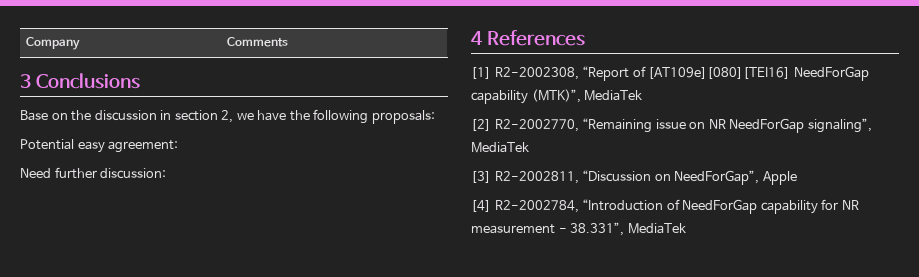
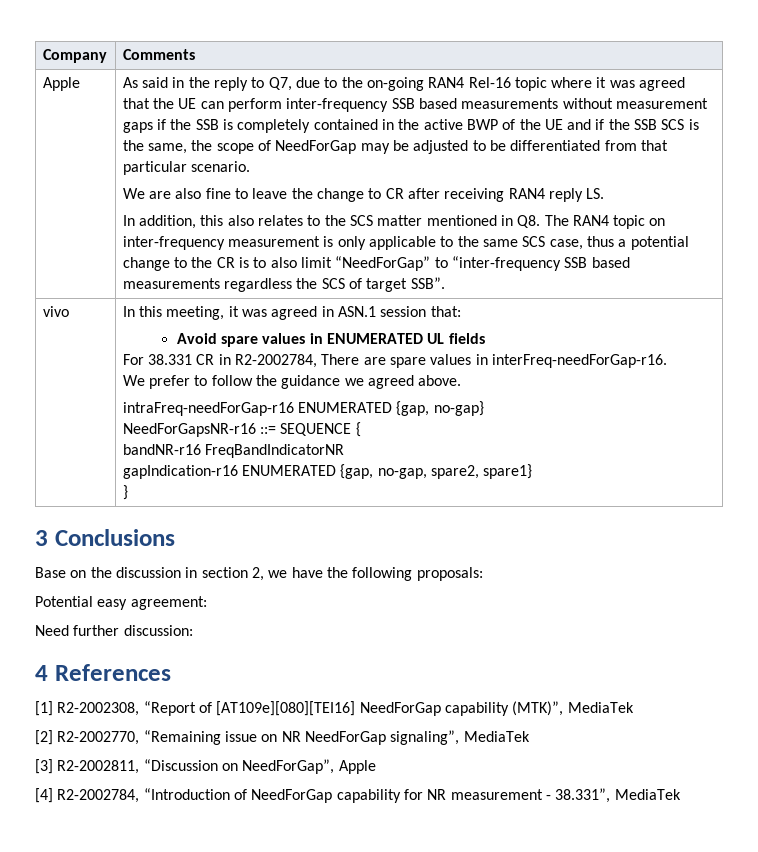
(289, 42) none -> [42,77,80,91] [122,77,686,91] [122,98,708,112] [122,119,699,133] [122,140,668,154] [122,161,251,175] [122,188,605,202] [122,215,666,229] [122,236,689,250] [122,256,630,271] [122,277,445,292] [42,306,69,317] [122,306,461,320] [176,333,485,347] [122,354,667,368] [122,375,462,389] [122,401,484,416] [122,422,361,437] [122,444,345,458] [122,464,533,479] [122,485,128,500] // Apple | As said in the reply to Q7, due to the on-going RAN4 Rel-16 topic where it was agreed that the UE can perform inter-frequency SSB based measurements without measurement gaps if the SSB is completely contained in the active BWP of the UE and if the SSB SCS is the same, the scope of NeedForGap may be adjusted to be differentiated from that particular scenario. // We are also fine to leave the change to CR after receiving RAN4 reply LS. // In addition, this also relates to the SCS matter mentioned in Q8. The RAN4 topic on inter-frequency measurement is only applicable to the same SCS case, thus a potential change to the CR is to also limit “NeedForGap” to “inter-frequency SSB based measurements regardless the SCS of target SSB”. // vivo | In this meeting, it was agreed in ASN.1 session that: // Avoid spare values in ENUMERATED UL fields // For 38.331 CR in R2-2002784, There are spare values in interFreq-needForGap-r16. // We prefer to follow the guidance we agreed above. // intraFreq-needForGap-r16 ENUMERATED {gap, no-gap} // NeedForGapsNR-r16 ::= SEQUENCE { // bandNR-r16 FreqBandIndicatorNR // gapIndication-r16 ENUMERATED {gap, no-gap, spare2, spare1} // }

